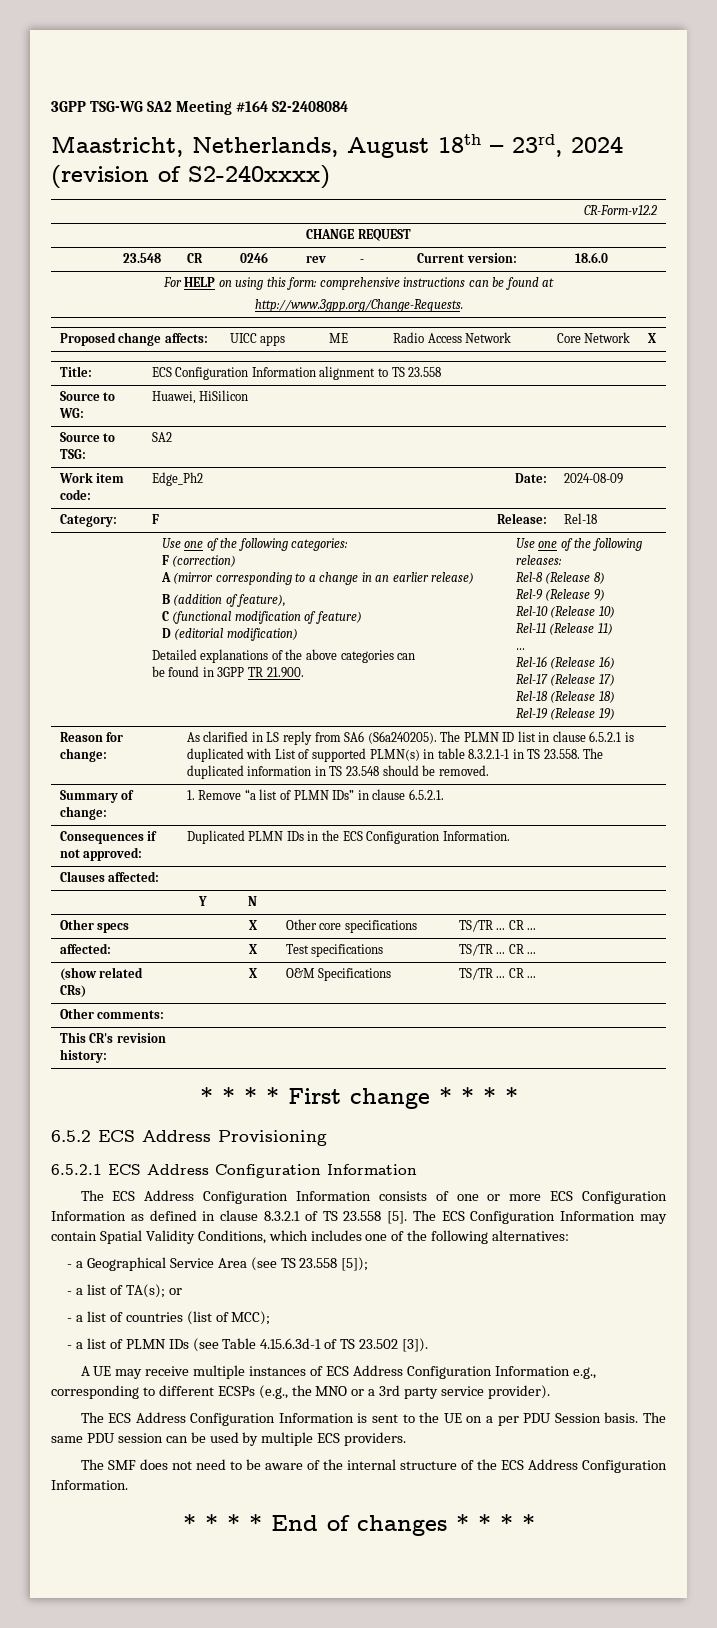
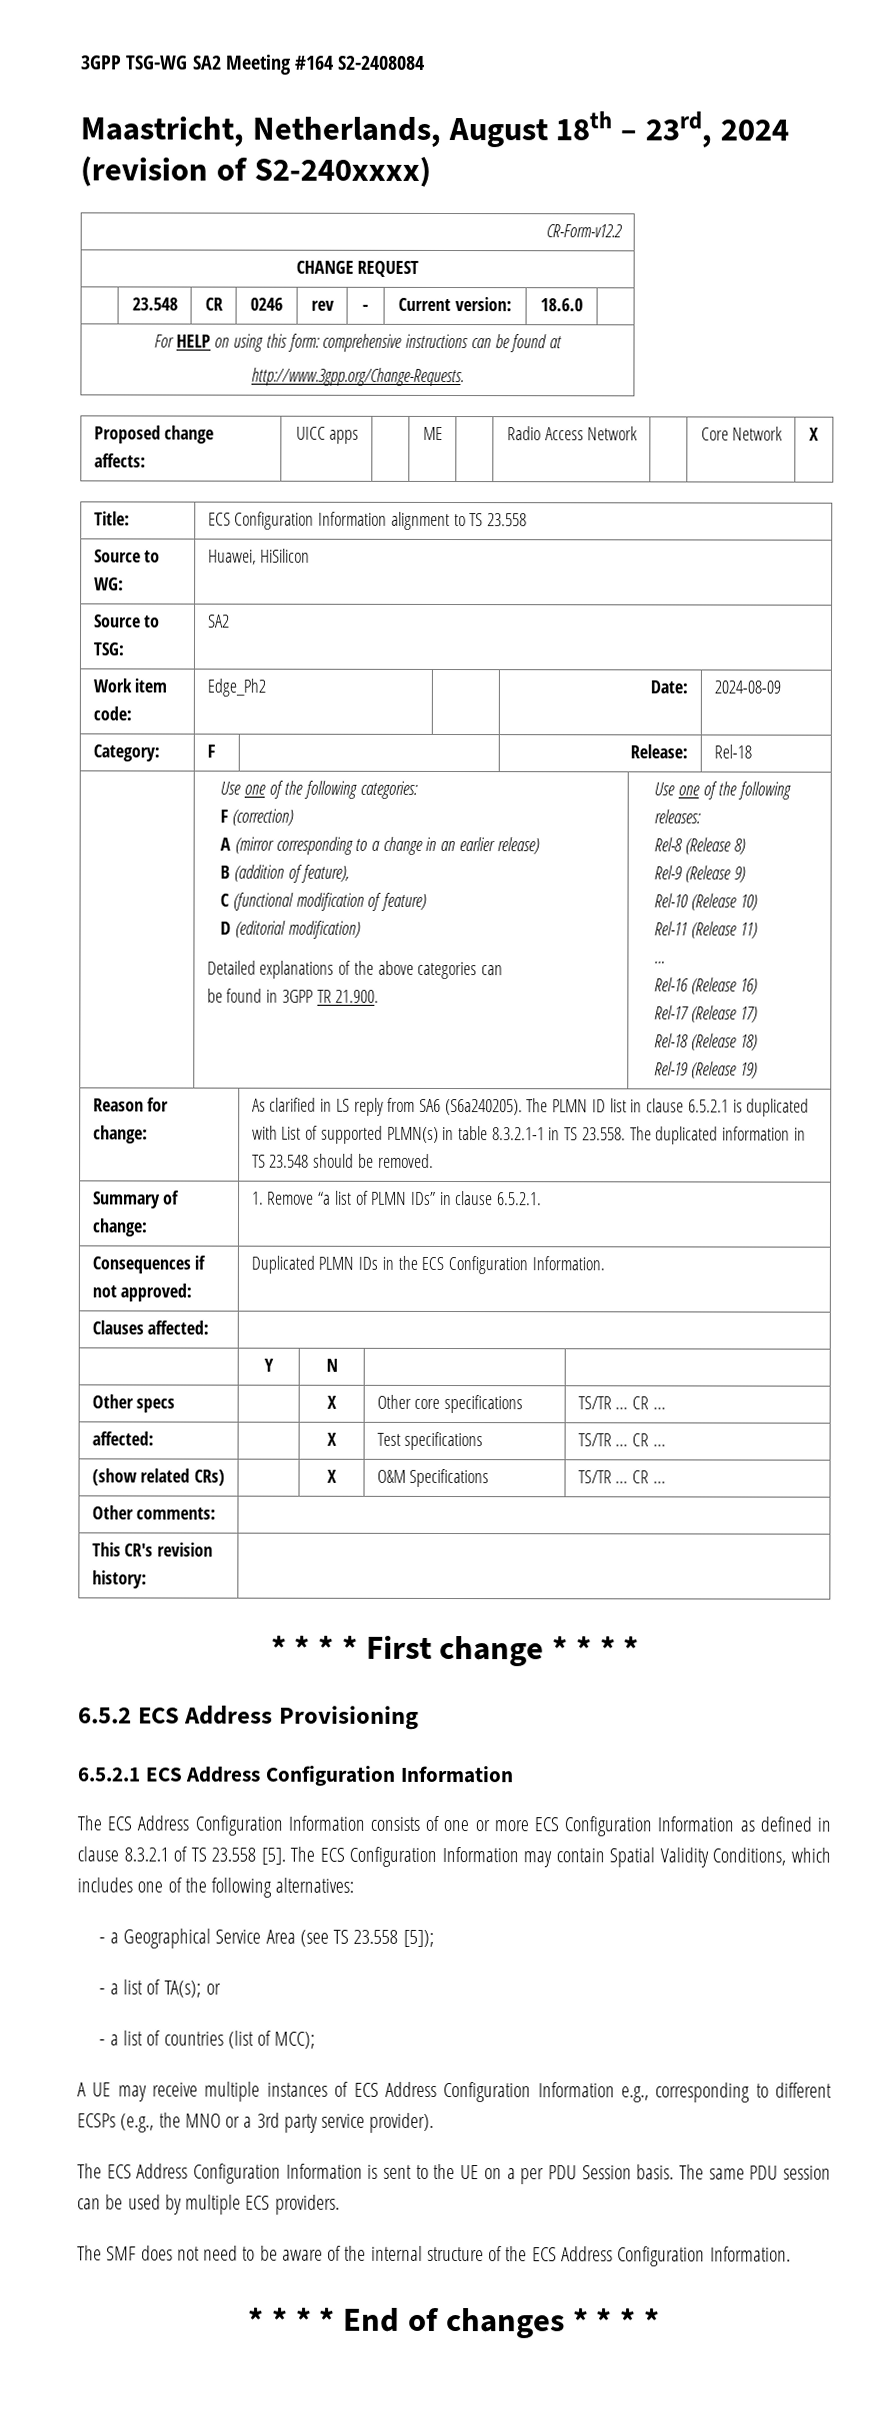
[67,1338,429,1352] // - a list of PLMN IDs (see Table 4.15.6.3d-1 of TS 23.502 [3]). -> (316, 2040) none

